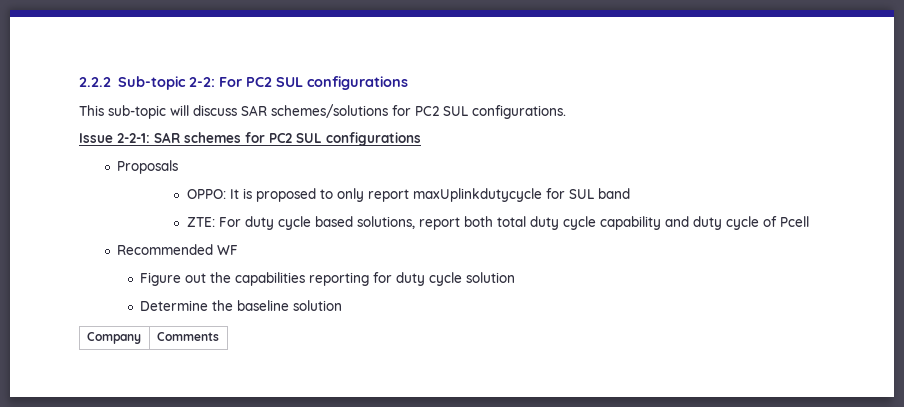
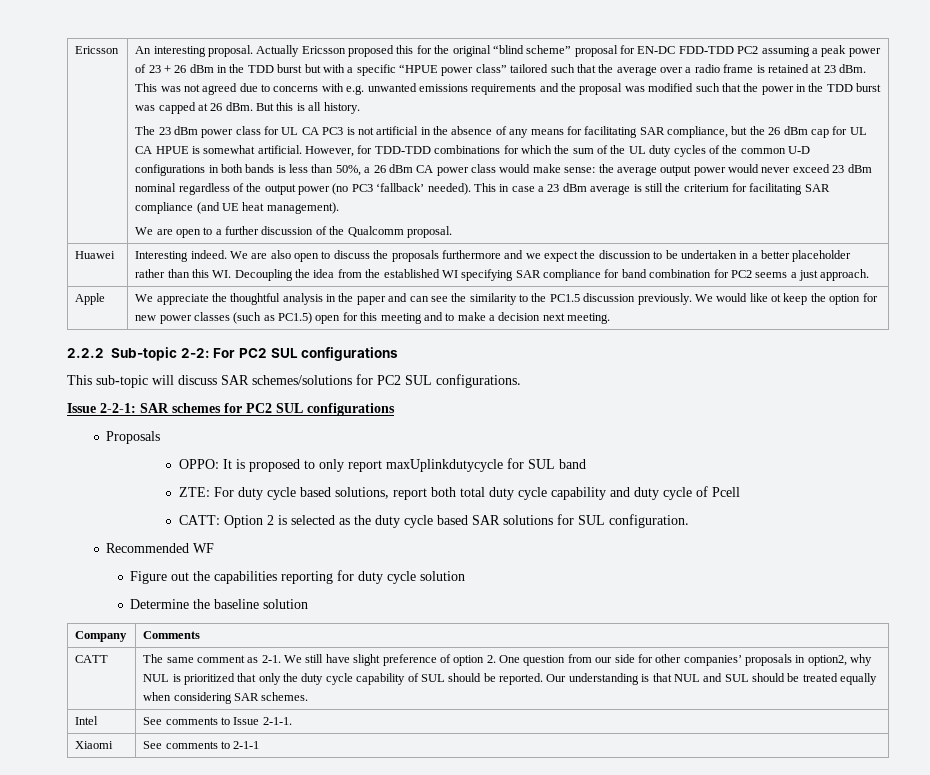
(79, 82) none -> [75,46,120,54] [135,45,881,57] [135,64,867,76] [135,83,882,95] [135,102,360,114] [135,126,867,138] [135,145,811,157] [135,164,872,176] [135,183,830,195] [135,202,339,214] [135,226,452,238] [75,251,116,259] [135,250,852,262] [135,269,870,281] [75,293,106,305] [135,293,878,305] [135,312,611,324] Ericsson | An interesting proposal. Actually Ericsson proposed this for the original “blind scheme” proposal for EN-DC FDD-TDD PC2 assuming a peak power of 23 + 26 dBm in the TDD burst but with a specific “HPUE power class” tailored such that the average over a radio frame is retained at 23 dBm. This was not agreed due to concerns with e.g. unwanted emissions requirements and the proposal was modified such that the power in the TDD burst was capped at 26 dBm. But this is all history. // The 23 dBm power class for UL CA PC3 is not artificial in the absence of any means for facilitating SAR compliance, but the 26 dBm cap for UL CA HPUE is somewhat artificial. However, for TDD-TDD combinations for which the sum of the UL duty cycles of the common U-D configurations in both bands is less than 50%, a 26 dBm CA power class would make sense: the average output power would never exceed 23 dBm nominal regardless of the output power (no PC3 ‘fallback’ needed). This in case a 23 dBm average is still the criterium for facilitating SAR compliance (and UE heat management). // We are open to a further discussion of the Qualcomm proposal. // Huawei | Interesting indeed. We are also open to discuss the proposals furthermore and we expect the discussion to be undertaken in a better placeholder rather than this WI. Decoupling the idea from the established WI specifying SAR compliance for band combination for PC2 seems a just approach. // Apple | We appreciate the thoughtful analysis in the paper and can see the similarity to the PC1.5 discussion previously. We would like ot keep the option for new power classes (such as PC1.5) open for this meeting and to make a decision next meeting. //
(809, 221) none -> [178,514,689,528] // CATT: Option 2 is selected as the duty cycle based SAR solutions for SUL configuration.
(219, 336) none -> [75,655,109,663] [143,654,873,666] [143,673,878,685] [143,692,309,704] [75,716,99,725] [143,717,292,725] [75,741,114,749] [143,741,260,749] // CATT | The same comment as 2-1. We still have slight preference of option 2. One question from our side for other companies’ proposals in option2, why NUL is prioritized that only the duty cycle capability of SUL should be reported. Our understanding is that NUL and SUL should be treated equally when considering SAR schemes. // Intel | See comments to Issue 2-1-1. // Xiaomi | See comments to 2-1-1

